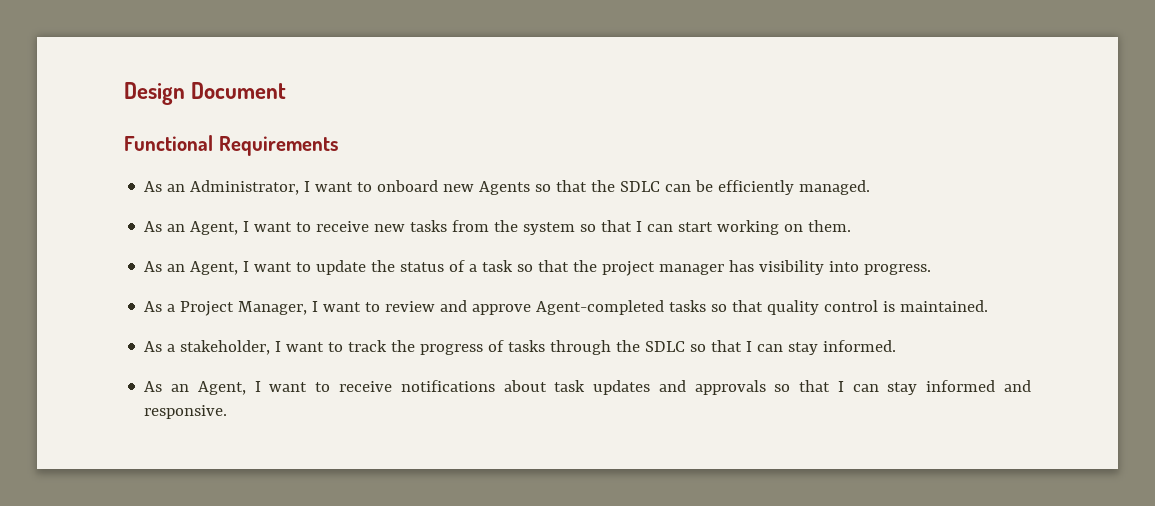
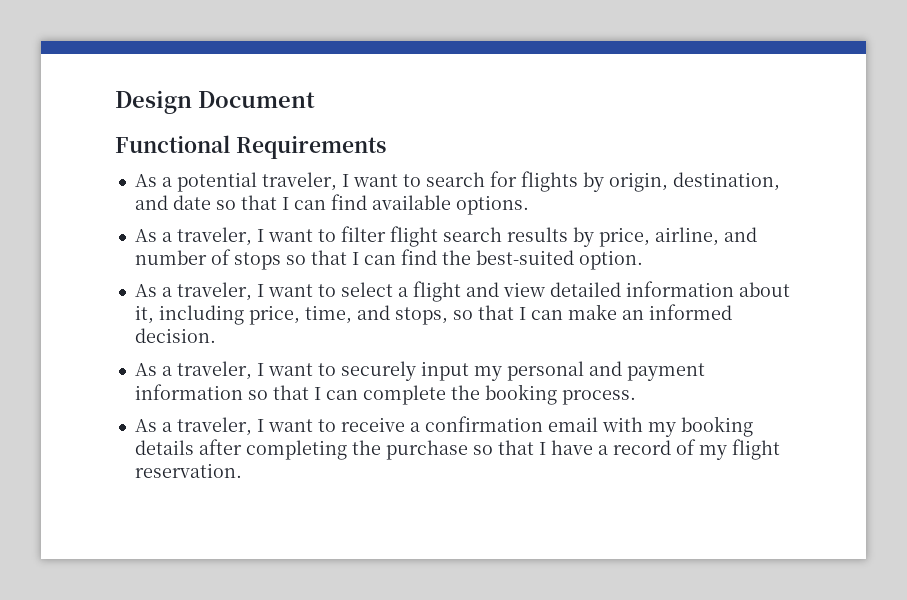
[167,180,871,195] [144,220,852,235] [144,260,932,276] [144,300,989,316] [144,340,897,355] [144,380,1032,395] [144,405,228,419] an Administrator, I want to onboard new Agents so that the SDLC can be efficiently managed. // As an Agent, I want to receive new tasks from the system so that I can start working on them. // As an Agent, I want to update the status of a task so that the project manager has visibility into progress. // As a Project Manager, I want to review and approve Agent-completed tasks so that quality control is maintained. // As a stakeholder, I want to track the progress of tasks through the SDLC so that I can stay informed. // As an Agent, I want to receive notifications about task updates and approvals so that I can stay informed and responsive. -> [161,171,780,192] [134,194,529,215] [134,226,757,247] [134,249,643,270] [134,281,790,302] [134,304,732,325] [134,328,216,343] [134,361,705,381] [134,384,636,405] [134,416,753,437] [134,439,780,460] [134,463,242,478] a potential traveler, I want to search for flights by origin, destination, and date so that I can find available options. // As a traveler, I want to filter flight search results by price, airline, and number of stops so that I can find the best-suited option. // As a traveler, I want to select a flight and view detailed information about it, including price, time, and stops, so that I can make an informed decision. // As a traveler, I want to securely input my personal and payment information so that I can complete the booking process. // As a traveler, I want to receive a confirmation email with my booking details after completing the purchase so that I have a record of my flight reservation.

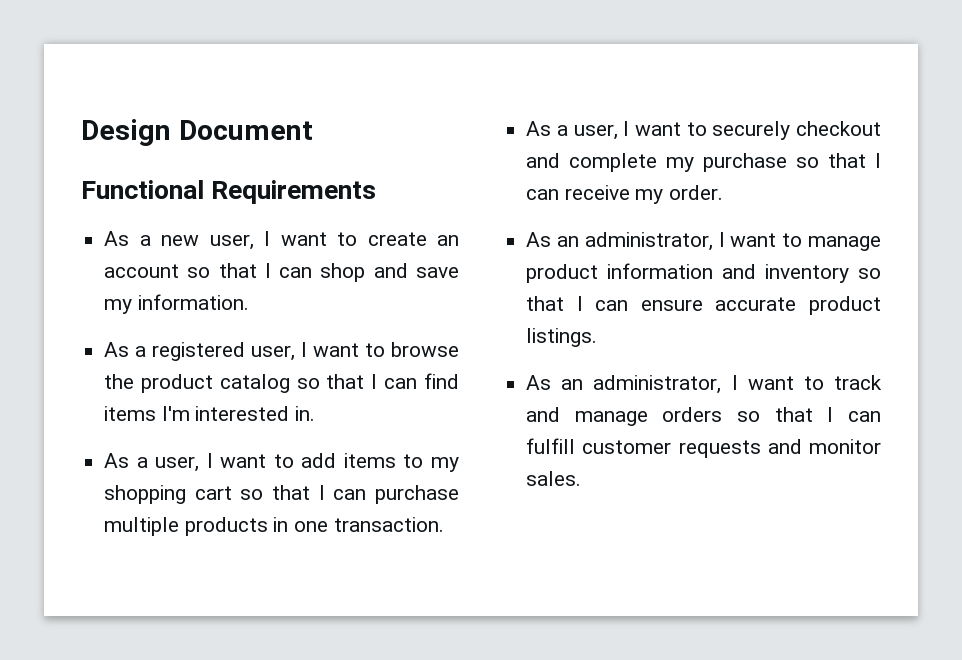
[176,171,780,192] [134,194,529,215] [134,226,757,247] [134,249,643,270] [134,281,790,302] [134,304,732,325] [134,328,216,343] [134,361,705,381] [134,384,636,405] [134,416,753,437] [134,439,780,460] [134,463,242,478] potential traveler, I want to search for flights by origin, destination, and date so that I can find available options. // As a traveler, I want to filter flight search results by price, airline, and number of stops so that I can find the best-suited option. // As a traveler, I want to select a flight and view detailed information about it, including price, time, and stops, so that I can make an informed decision. // As a traveler, I want to securely input my personal and payment information so that I can complete the booking process. // As a traveler, I want to receive a confirmation email with my booking details after completing the purchase so that I have a record of my flight reservation. -> [161,231,459,250] [104,263,459,282] [104,294,249,314] [104,342,459,361] [104,373,459,393] [104,406,316,421] [104,453,459,472] [104,485,459,504] [104,517,444,536] [526,121,881,140] [526,153,881,172] [526,185,724,204] [526,232,881,251] [526,263,881,283] [526,296,881,315] [526,328,598,347] [526,375,882,394] [526,407,881,426] [526,438,881,458] [526,471,582,486] new user, I want to create an account so that I can shop and save my information. // As a registered user, I want to browse the product catalog so that I can find items I'm interested in. // As a user, I want to add items to my shopping cart so that I can purchase multiple products in one transaction. // As a user, I want to securely checkout and complete my purchase so that I can receive my order. // As an administrator, I want to manage product information and inventory so that I can ensure accurate product listings. // As an administrator, I want to track and manage orders so that I can fulfill customer requests and monitor sales.

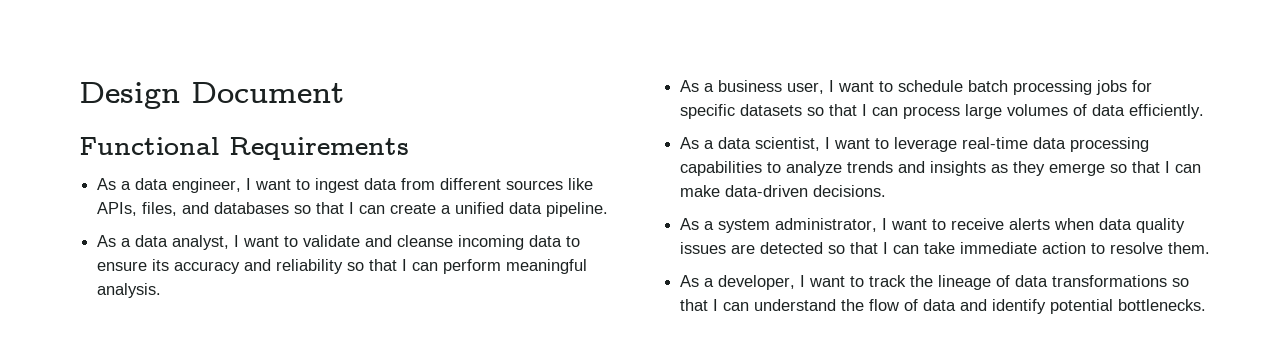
[161,231,459,250] [104,263,459,282] [104,294,249,314] [104,342,459,361] [104,373,459,393] [104,406,316,421] [104,453,459,472] [104,485,459,504] [104,517,444,536] [526,121,881,140] [526,153,881,172] [526,185,724,204] [526,232,881,251] [526,263,881,283] [526,296,881,315] [526,328,598,347] [526,375,882,394] [526,407,881,426] [526,438,881,458] [526,471,582,486] new user, I want to create an account so that I can shop and save my information. // As a registered user, I want to browse the product catalog so that I can find items I'm interested in. // As a user, I want to add items to my shopping cart so that I can purchase multiple products in one transaction. // As a user, I want to securely checkout and complete my purchase so that I can receive my order. // As an administrator, I want to manage product information and inventory so that I can ensure accurate product listings. // As an administrator, I want to track and manage orders so that I can fulfill customer requests and monitor sales. -> [135,178,594,193] [97,202,609,217] [97,235,581,250] [97,259,588,274] [97,283,162,298] [680,80,1153,95] [680,104,1205,119] [680,137,1150,152] [680,161,1202,176] [680,185,887,197] [680,218,1186,233] [680,242,1211,254] [680,275,1190,290] [680,299,1207,314] data engineer, I want to ingest data from different sources like APIs, files, and databases so that I can create a unified data pipeline. // As a data analyst, I want to validate and cleanse incoming data to ensure its accuracy and reliability so that I can perform meaningful analysis. // As a business user, I want to schedule batch processing jobs for specific datasets so that I can process large volumes of data efficiently. // As a data scientist, I want to leverage real-time data processing capabilities to analyze trends and insights as they emerge so that I can make data-driven decisions. // As a system administrator, I want to receive alerts when data quality issues are detected so that I can take immediate action to resolve them. // As a developer, I want to track the lineage of data transformations so that I can understand the flow of data and identify potential bottlenecks.

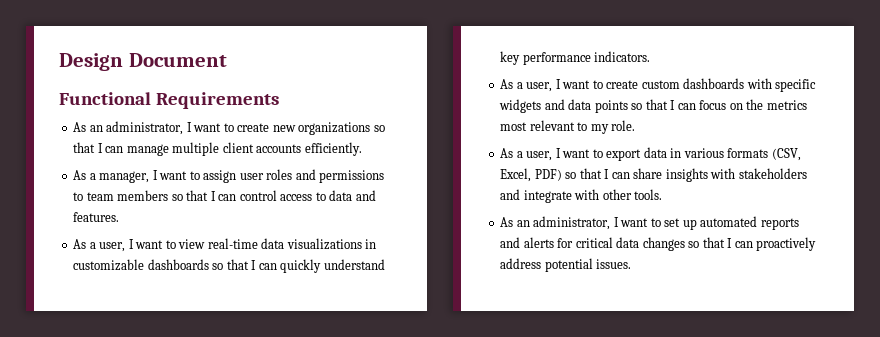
[121,178,594,193] [97,202,609,217] [97,235,581,250] [97,259,588,274] [97,283,162,298] [680,80,1153,95] [680,104,1205,119] [680,137,1150,152] [680,161,1202,176] [680,185,887,197] [680,218,1186,233] [680,242,1211,254] [680,275,1190,290] [680,299,1207,314] a data engineer, I want to ingest data from different sources like APIs, files, and databases so that I can create a unified data pipeline. // As a data analyst, I want to validate and cleanse incoming data to ensure its accuracy and reliability so that I can perform meaningful analysis. // As a business user, I want to schedule batch processing jobs for specific datasets so that I can process large volumes of data efficiently. // As a data scientist, I want to leverage real-time data processing capabilities to analyze trends and insights as they emerge so that I can make data-driven decisions. // As a system administrator, I want to receive alerts when data quality issues are detected so that I can take immediate action to resolve them. // As a developer, I want to track the lineage of data transformations so that I can understand the flow of data and identify potential bottlenecks. -> [89,121,385,135] [73,142,362,156] [73,169,385,183] [73,190,376,201] [73,212,120,222] [73,238,377,252] [73,259,385,273] [500,51,651,65] [500,78,817,92] [499,99,807,113] [500,120,636,134] [500,147,801,161] [500,168,807,182] [500,189,663,203] [500,216,799,230] [500,237,817,251] [500,258,632,272] an administrator, I want to create new organizations so that I can manage multiple client accounts efficiently. // As a manager, I want to assign user roles and permissions to team members so that I can control access to data and features. // As a user, I want to view real-time data visualizations in customizable dashboards so that I can quickly understand key performance indicators. // As a user, I want to create custom dashboards with specific widgets and data points so that I can focus on the metrics most relevant to my role. // As a user, I want to export data in various formats (CSV, Excel, PDF) so that I can share insights with stakeholders and integrate with other tools. // As an administrator, I want to set up automated reports and alerts for critical data changes so that I can proactively address potential issues.

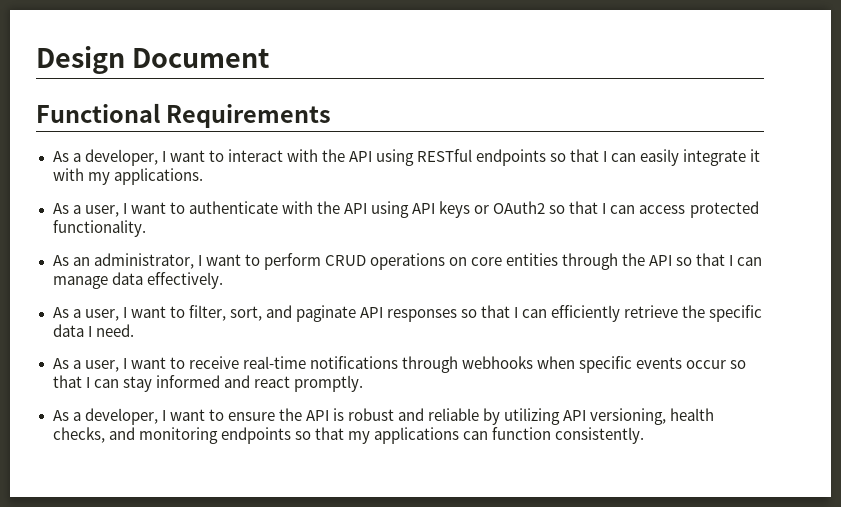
[89,121,385,135] [73,142,362,156] [73,169,385,183] [73,190,376,201] [73,212,120,222] [73,238,377,252] [73,259,385,273] [500,51,651,65] [500,78,817,92] [499,99,807,113] [500,120,636,134] [500,147,801,161] [500,168,807,182] [500,189,663,203] [500,216,799,230] [500,237,817,251] [500,258,632,272] an administrator, I want to create new organizations so that I can manage multiple client accounts efficiently. // As a manager, I want to assign user roles and permissions to team members so that I can control access to data and features. // As a user, I want to view real-time data visualizations in customizable dashboards so that I can quickly understand key performance indicators. // As a user, I want to create custom dashboards with specific widgets and data points so that I can focus on the metrics most relevant to my role. // As a user, I want to export data in various formats (CSV, Excel, PDF) so that I can share insights with stakeholders and integrate with other tools. // As an administrator, I want to set up automated reports and alerts for critical data changes so that I can proactively address potential issues. -> [72,149,761,166] [52,168,203,185] [52,201,759,218] [52,220,146,237] [52,253,763,270] [52,272,223,289] [52,305,763,322] [52,324,134,337] [52,356,747,373] [52,375,363,392] [52,408,715,425] [52,427,644,444] a developer, I want to interact with the API using RESTful endpoints so that I can easily integrate it with my applications. // As a user, I want to authenticate with the API using API keys or OAuth2 so that I can access protected functionality. // As an administrator, I want to perform CRUD operations on core entities through the API so that I can manage data effectively. // As a user, I want to filter, sort, and paginate API responses so that I can efficiently retrieve the specific data I need. // As a user, I want to receive real-time notifications through webhooks when specific events occur so that I can stay informed and react promptly. // As a developer, I want to ensure the API is robust and reliable by utilizing API versioning, health checks, and monitoring endpoints so that my applications can function consistently.

